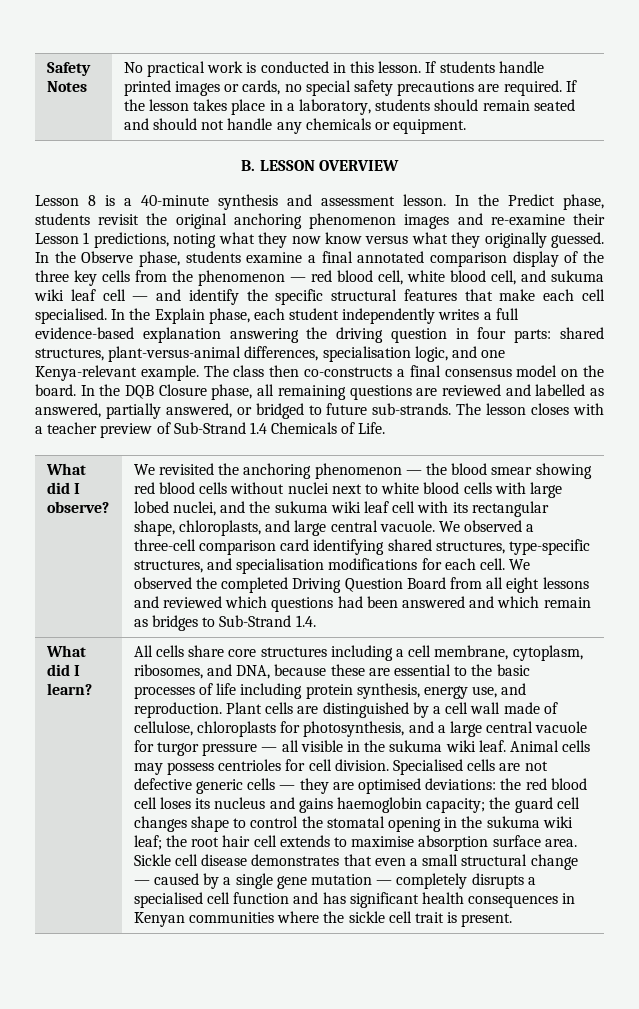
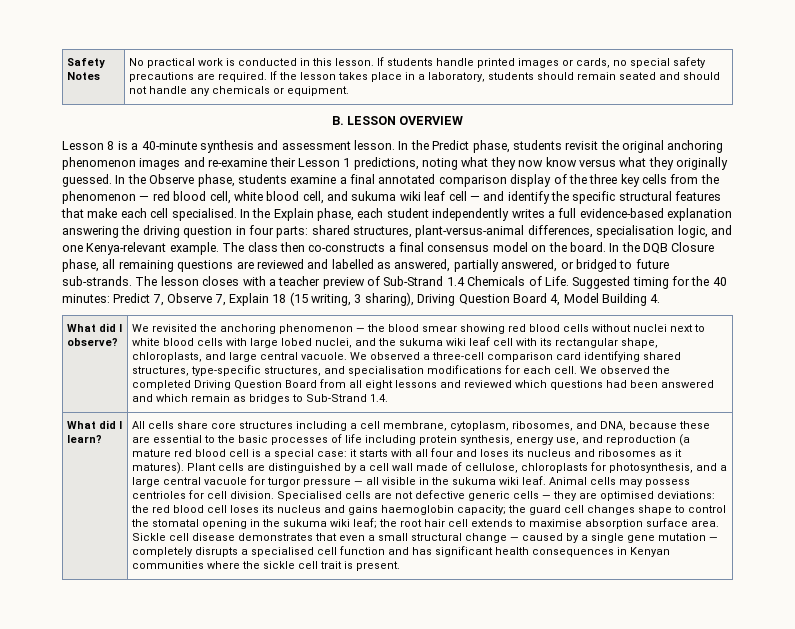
(386, 428) none -> [572,276,727,289] [62,292,661,306] Suggested timing for the 40 minutes: Predict 7, Observe 7, Explain 18 (15 writing, 3 sharing), Driving Question Board 4, Model Building 4.
[133,702,222,718] reproduction. -> [606,434,691,446] [132,448,683,459] [132,462,185,474] reproduction (a mature red blood cell is a special case: it starts with all four and loses its nucleus and ribosomes as it matures).

